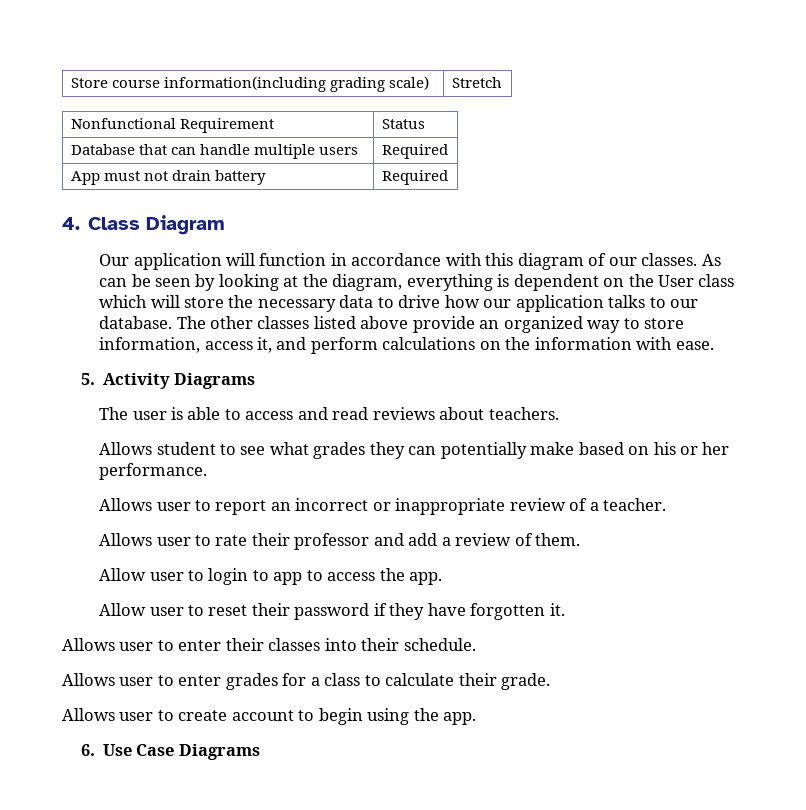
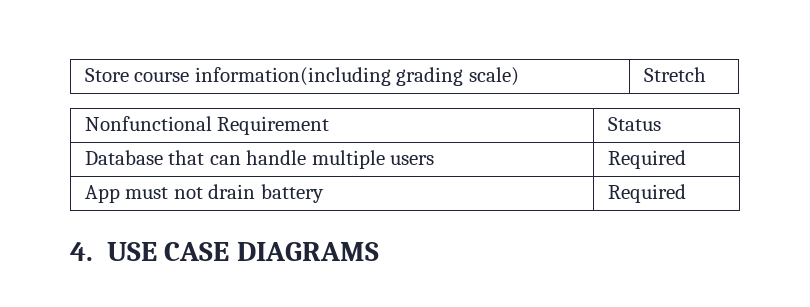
[88,215,226,235] [99,253,721,270] [99,274,735,291] [99,295,698,312] [99,316,685,333] [99,337,714,354] [80,373,256,389] [99,407,559,420] [99,442,730,459] [99,463,208,480] [99,498,667,515] [99,533,581,550] [99,568,443,585] [99,603,565,620] [62,638,476,651] [62,673,551,690] [62,708,477,725] [80,744,260,760] Class Diagram // Our application will function in accordance with this diagram of our classes. As can be seen by looking at the diagram, everything is dependent on the User class which will store the necessary data to drive how our application talks to our database. The other classes listed above provide an organized way to store information, access it, and perform calculations on the information with ease. // 5. Activity Diagrams // The user is able to access and read reviews about teachers. // Allows student to see what grades they can potentially make based on his or her performance. // Allows user to report an incorrect or inappropriate review of a teacher. // Allows user to rate their professor and add a review of them. // Allow user to login to app to access the app. // Allow user to reset their password if they have forgotten it. // Allows user to enter their classes into their schedule. // Allows user to enter grades for a class to calculate their grade. // Allows user to create account to begin using the app. // 6. Use Case Diagrams -> [106,242,380,261] USE CASE DIAGRAMS

